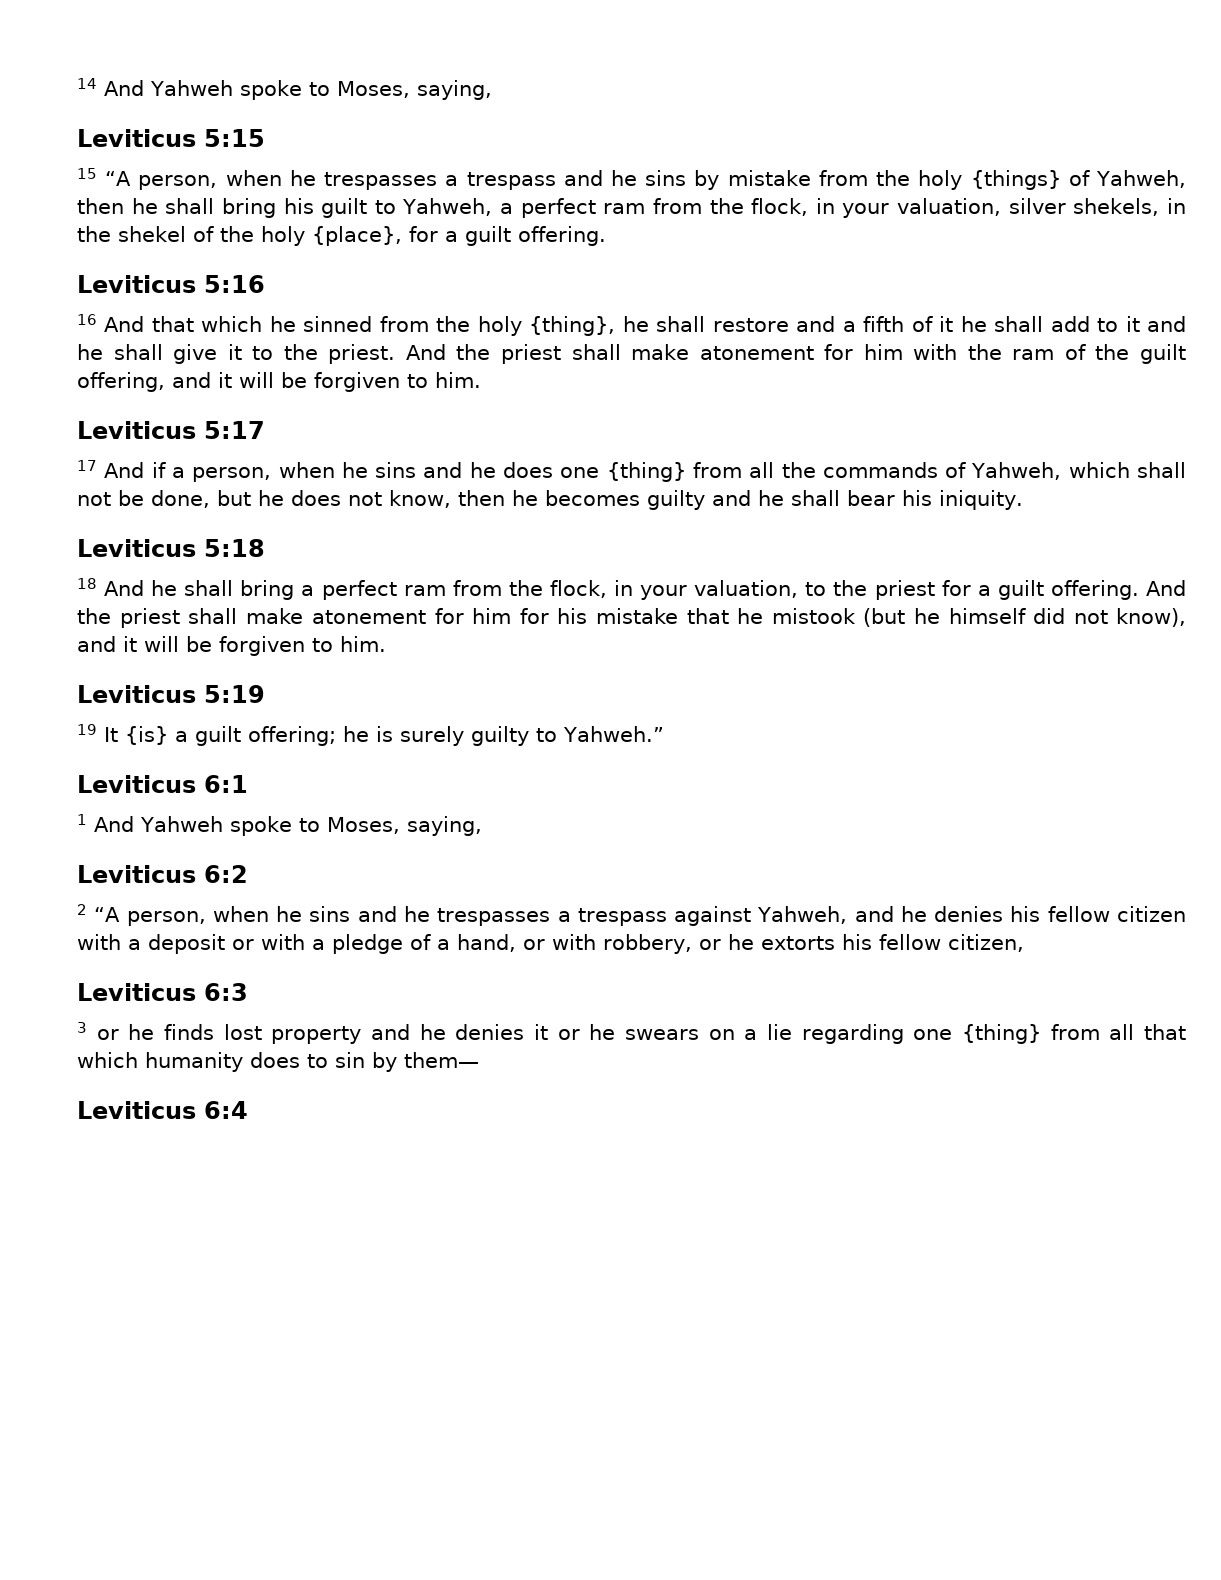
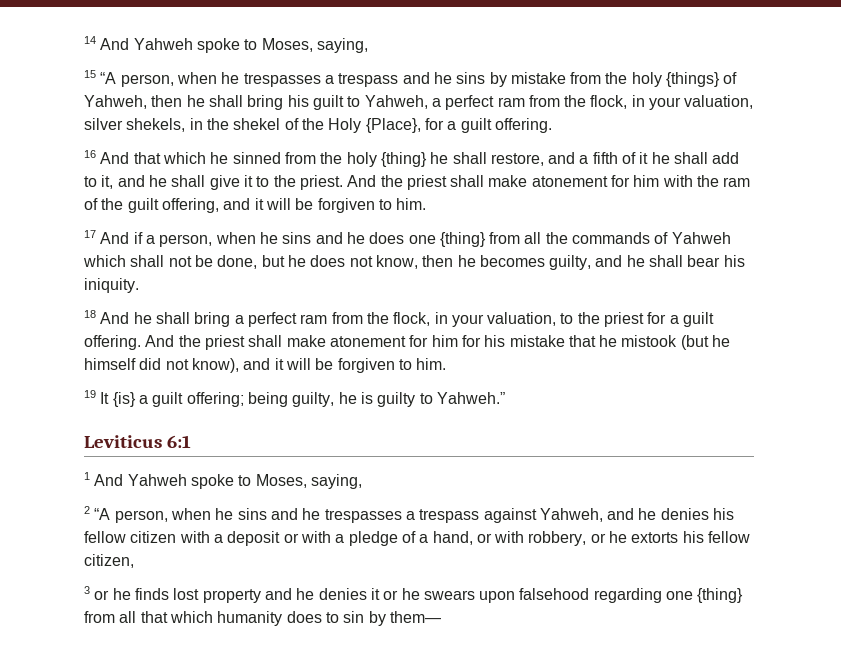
[77,129,265,147] // Leviticus 5:15 -> (368, 45) none
[260,226,606,246] [77,275,265,293] holy {place}, for a guilt offering. // Leviticus 5:16 -> [328,118,552,133] Holy {Place}, for a guilt offering.
[529,316,789,336] {thing}, he shall restore -> [380,152,544,167] {thing} he shall restore,
[1125,316,1140,332] it -> [101,175,114,189] it,
[77,421,265,439] // Leviticus 5:17 -> (427, 204) none
[971,462,1062,480] Yahweh, -> [671,232,731,244] Yahweh
[647,490,705,510] guilty -> [549,255,592,270] guilty,
[77,539,265,557] // Leviticus 5:18 -> (139, 285) none
[77,685,265,703] // Leviticus 5:19 -> (447, 364) none
(336, 736) none -> [247,392,335,407] being guilty,
[400,726,464,746] surely -> (373, 398) none
[77,865,248,883] // Leviticus 6:2 -> (362, 481) none
[77,983,248,1001] // Leviticus 6:3 -> (134, 561) none
[708,1024,792,1040] on a lie -> [479,588,590,603] upon falsehood
[77,1101,248,1119] // Leviticus 6:4 -> (441, 617) none

